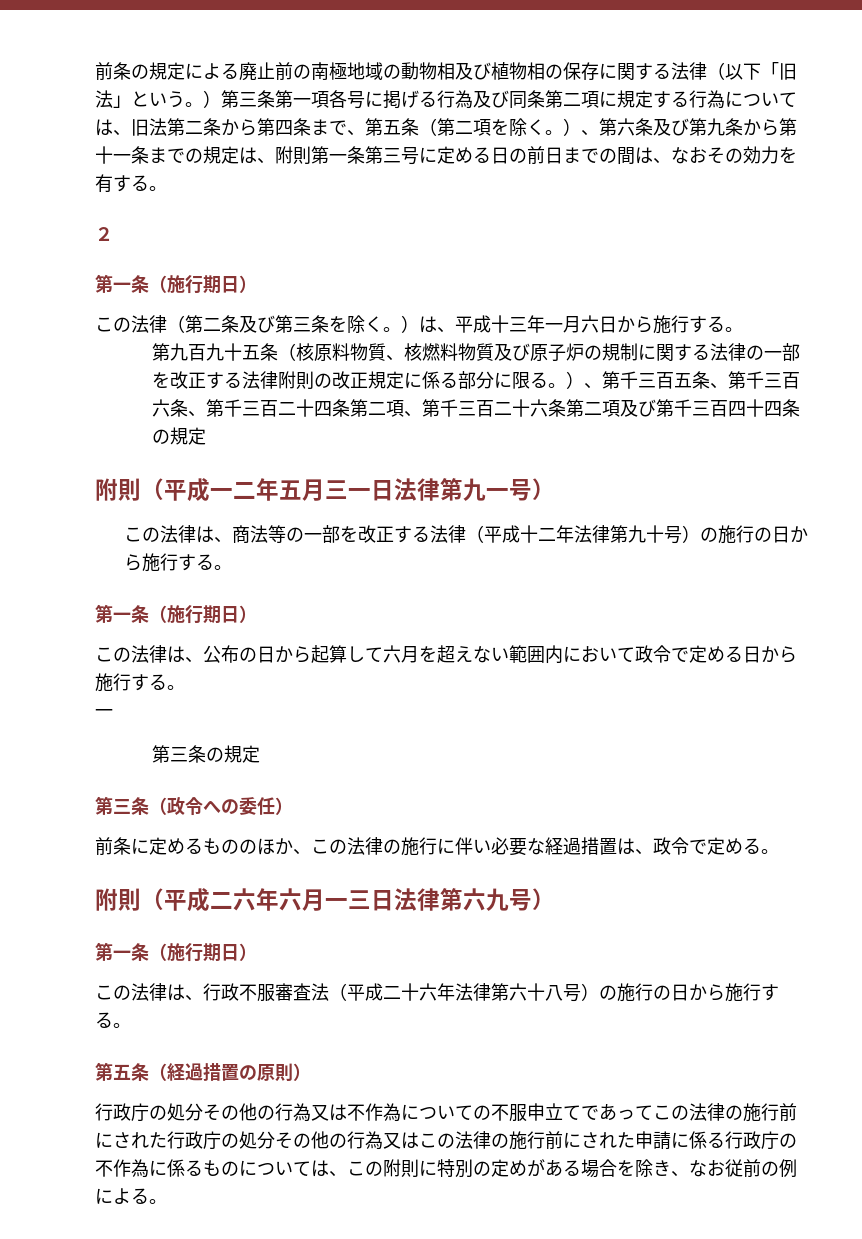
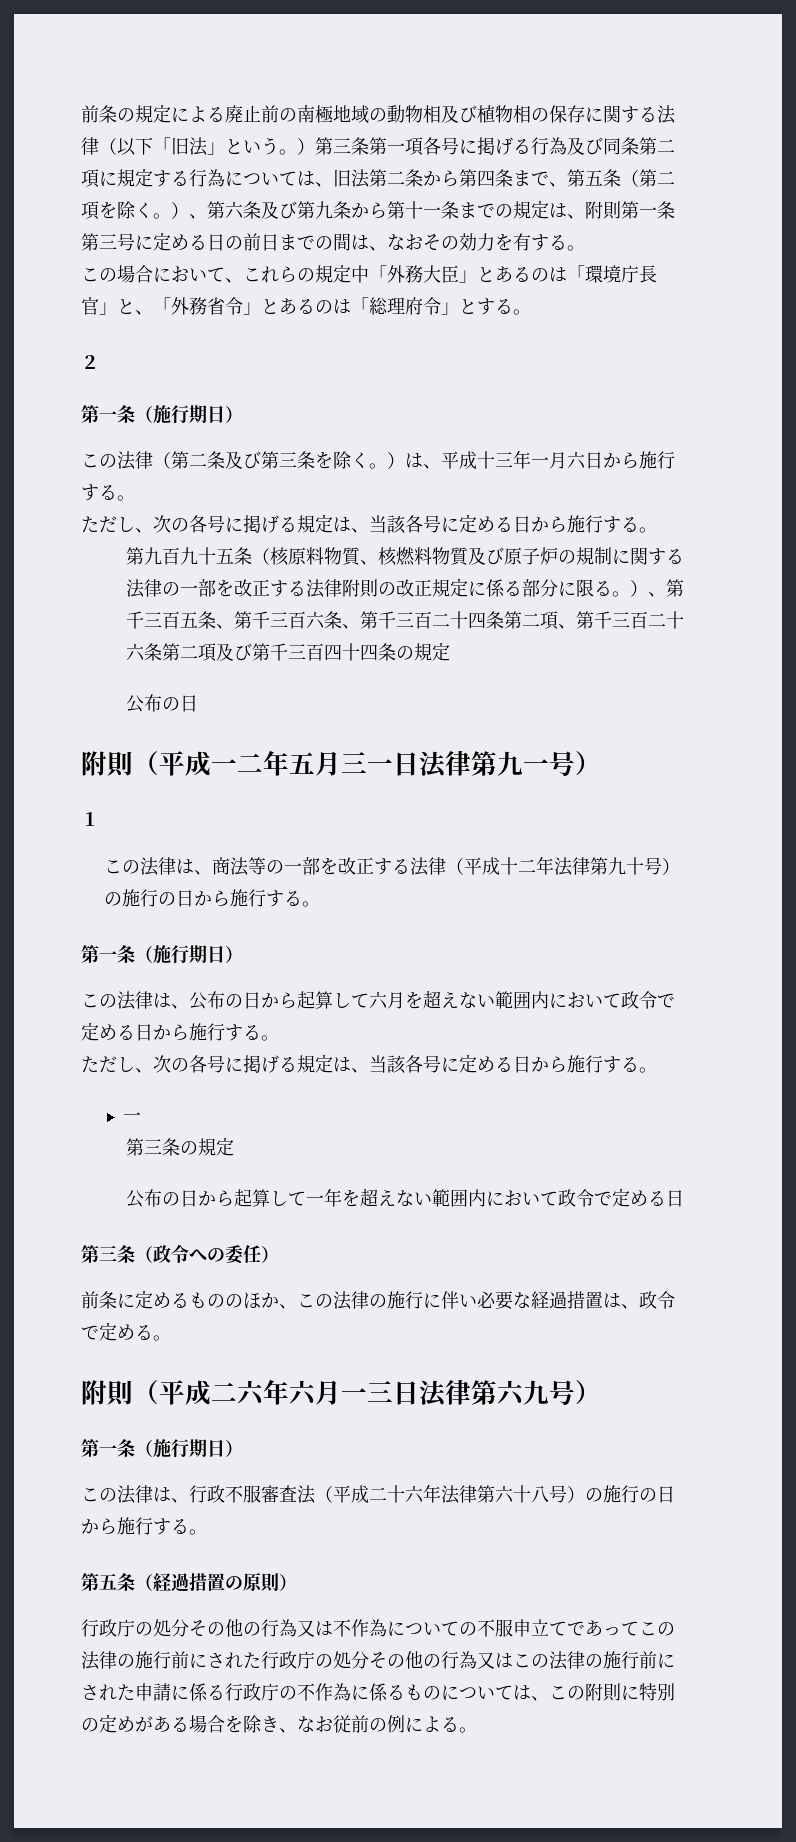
(167, 188) none -> [81,264,657,283] [81,297,531,315] // この場合において、これらの規定中「外務大臣」とあるのは「環境庁長官」と、「外務省令」とあるのは「総理府令」とする。
(743, 329) none -> [81,514,657,534] // ただし、次の各号に掲げる規定は、当該各号に定める日から施行する。
(207, 436) none -> [126,694,199,713] // 公布の日
(555, 489) none -> [81,812,99,826] // １
[95,709,113,717] [152,745,261,763] 一 // 第三条の規定 -> [81,1054,657,1074] [123,1112,142,1122] [126,1137,235,1156] [126,1188,685,1208] ただし、次の各号に掲げる規定は、当該各号に定める日から施行する。 // 一 // 第三条の規定 // 公布の日から起算して一年を超えない範囲内において政令で定める日

